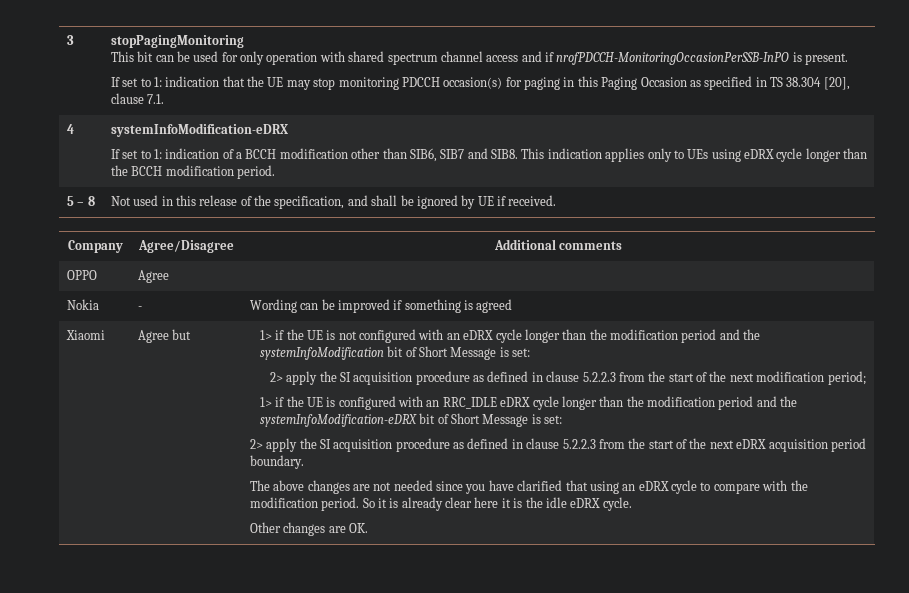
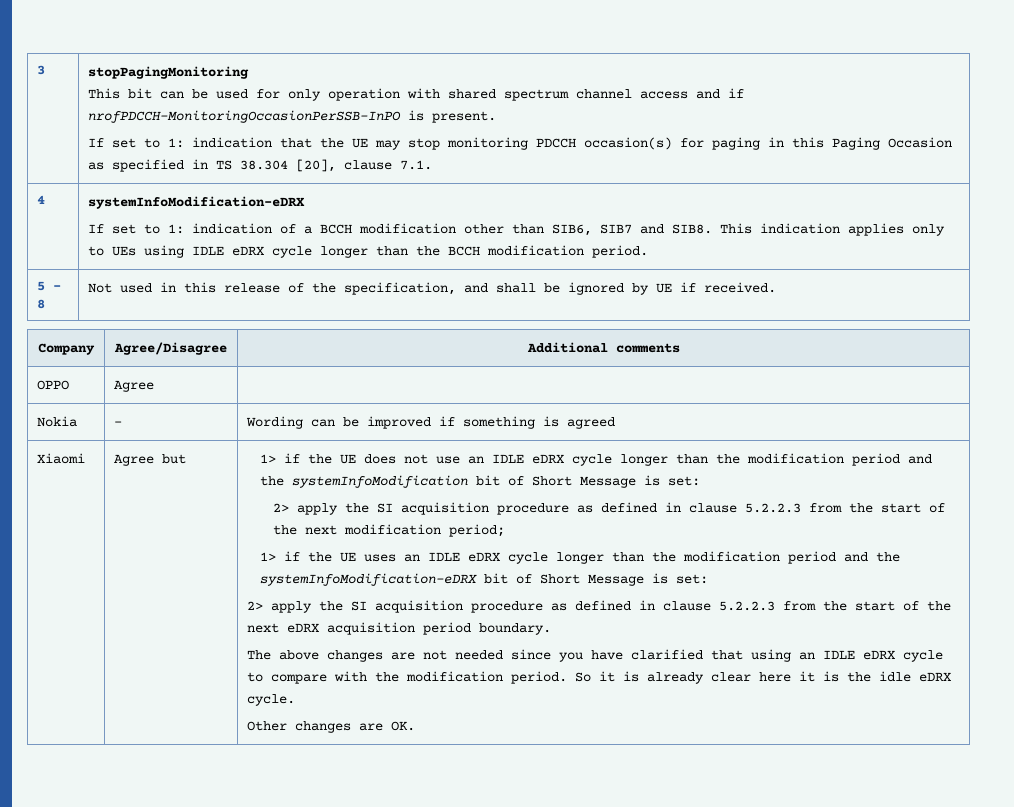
(741, 155) none -> [192,246,225,255] IDLE
[326,329,460,343] is not configured with an -> [364,454,525,464] does not use an IDLE
[326,396,497,410] is configured with an RRC_IDLE -> [364,552,461,562] uses an IDLE
(636, 487) none -> [823,650,856,659] IDLE

